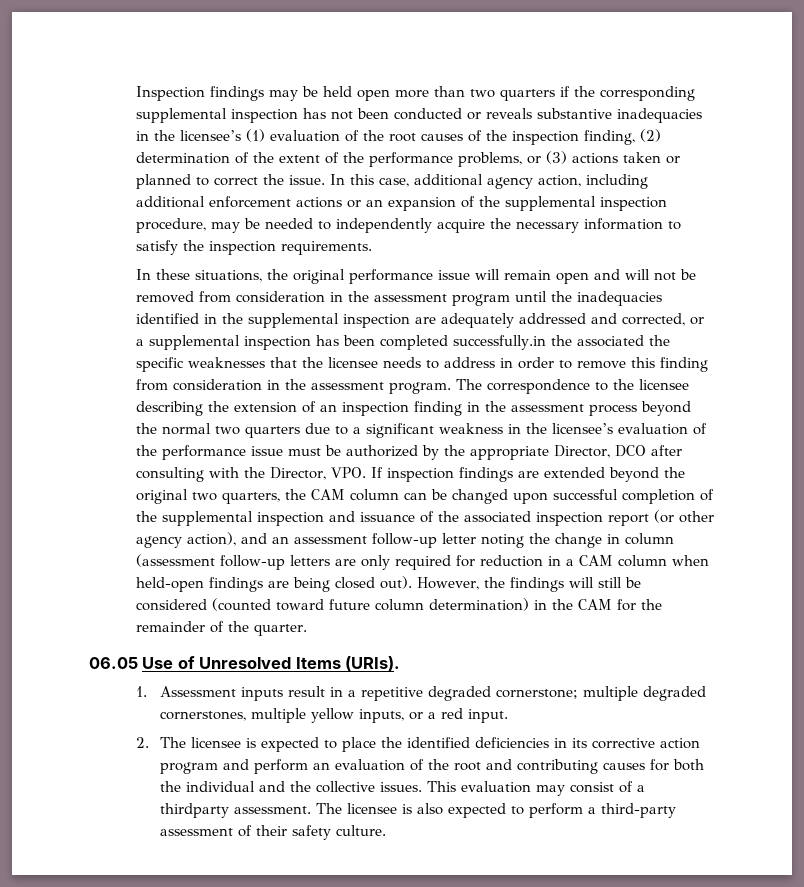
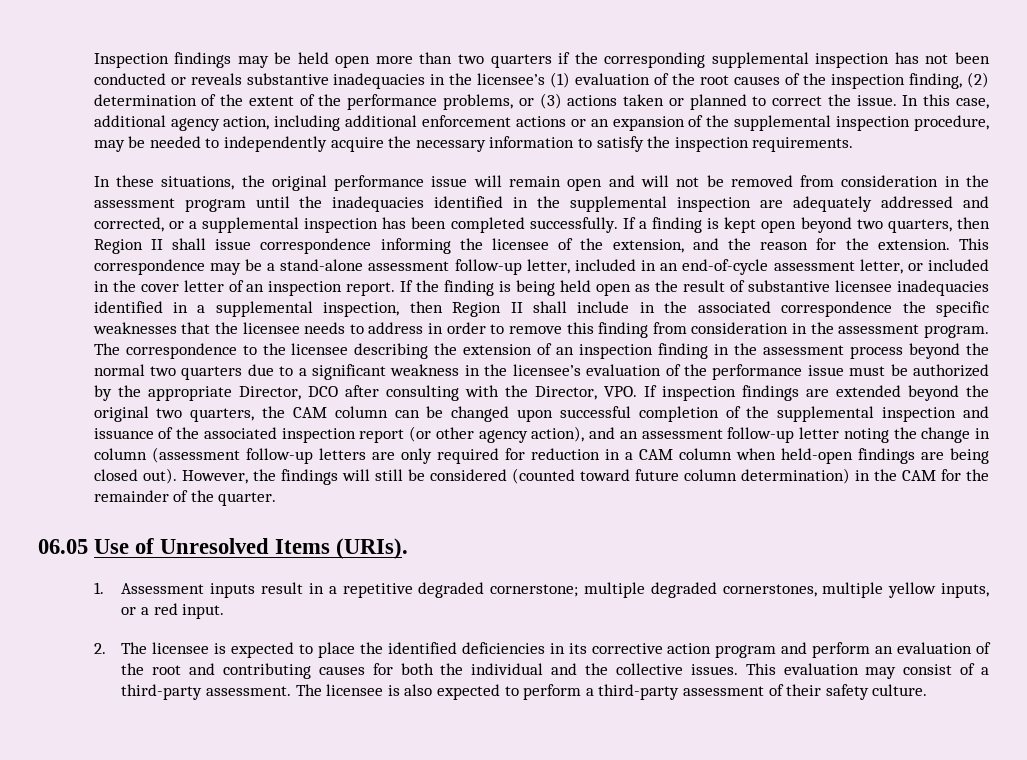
[453,335,645,350] successfully.in the associated -> [529,217,991,233] [93,238,990,254] [93,259,990,275] [93,280,990,296] [93,301,893,317] successfully. If a finding is kept open beyond two quarters, then Region II shall issue correspondence informing the licensee of the extension, and the reason for the extension. This correspondence may be a stand-alone assessment follow-up letter, included in an end-of-cycle assessment letter, or included in the cover letter of an inspection report. If the finding is being held open as the result of substantive licensee inadequacies identified in a supplemental inspection, then Region II shall include in the associated correspondence
[159,803,229,818] thirdparty -> [121,684,203,700] third-party

